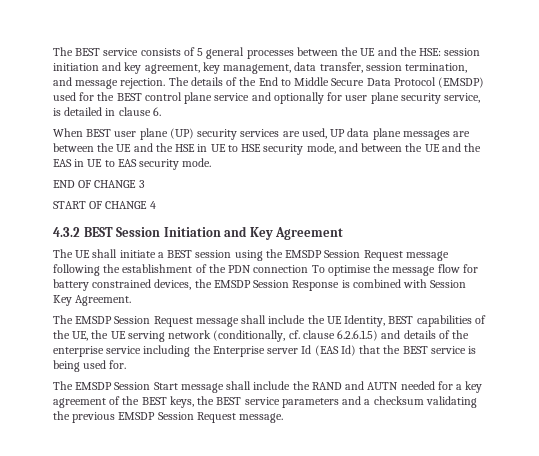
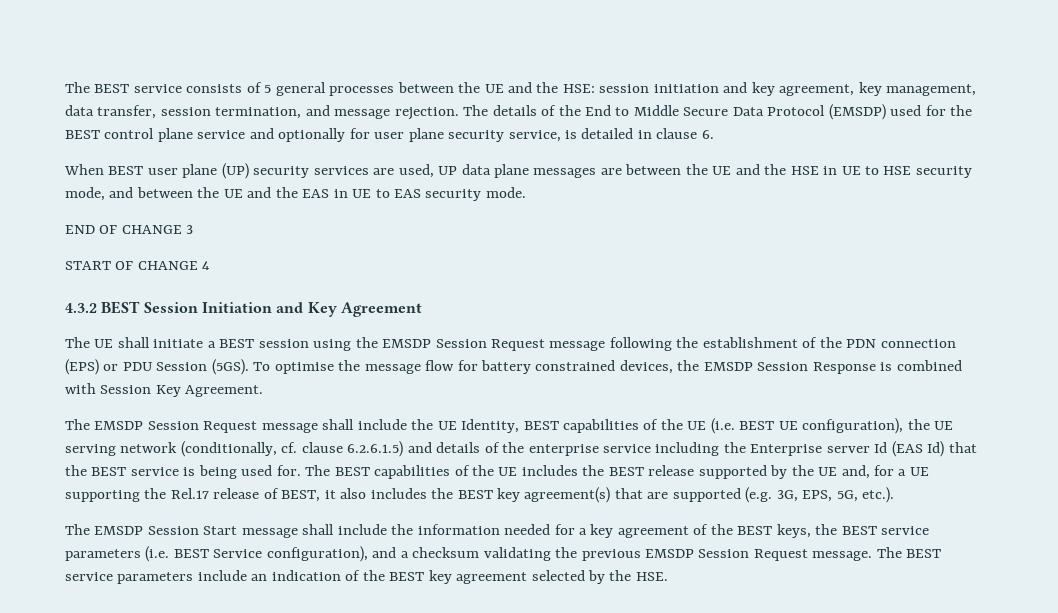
(309, 269) none -> [65,359,249,375] (EPS) or PDU Session (5GS).
[72,331,89,341] UE, -> [687,418,904,434] UE (i.e. BEST UE configuration),
(127, 364) none -> [305,465,929,479] [65,487,895,503] The BEST capabilities of the UE includes the BEST release supported by the UE and, for a UE supporting the Rel.17 release of BEST, it also includes the BEST key agreement(s) that are supported (e.g. 3G, EPS, 5G, etc.).
[311,381,399,390] RAND and AUTN -> [417,524,500,535] information
(339, 403) none -> [145,546,368,562] (i.e. BEST Service configuration),
(284, 418) none -> [876,547,942,558] [65,570,668,584] The BEST service parameters include an indication of the BEST key agreement selected by the HSE.

